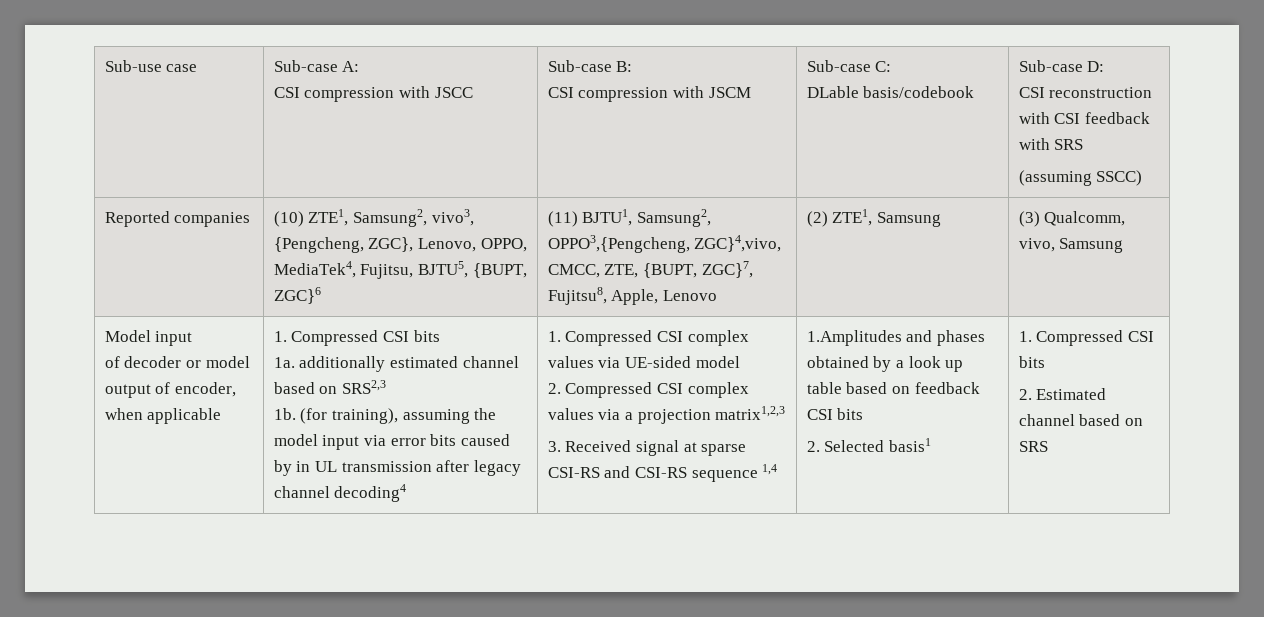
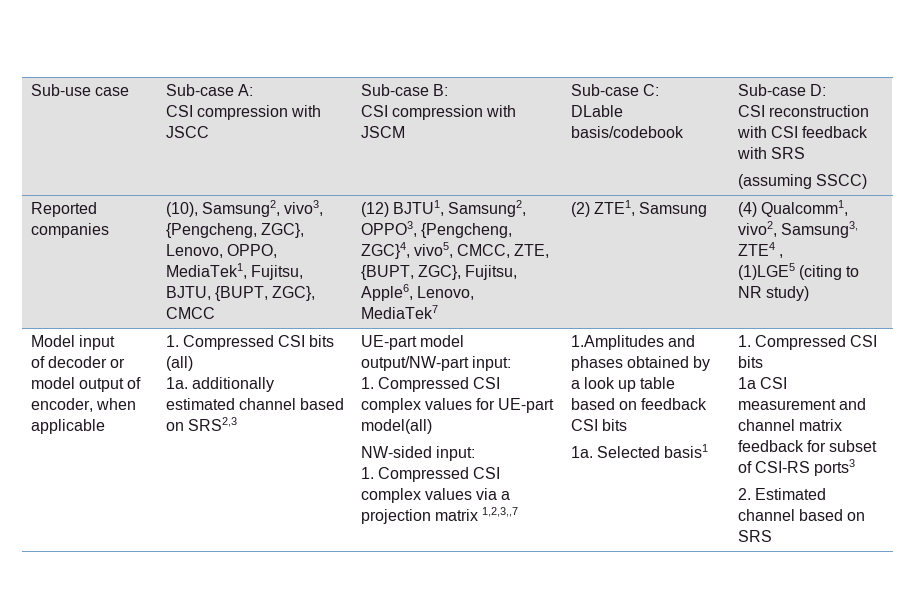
[273,209,349,227] (10) ZTE1, -> [165,202,198,217] (10),
[273,261,527,279] [273,287,321,304] [547,209,711,227] [547,235,782,253] [547,261,753,278] [547,287,717,305] [806,209,941,227] [1018,211,1126,227] [1018,238,1124,253] MediaTek4, Fujitsu, BJTU5, {BUPT, ZGC}6 | (11) BJTU1, Samsung2, OPPO3,{Pengcheng, ZGC}4,vivo, CMCC, ZTE, {BUPT, ZGC}7, Fujitsu8, Apple, Lenovo | (2) ZTE1, Samsung | (3) Qualcomm, vivo, Samsung -> [165,263,303,280] [165,286,316,301] [165,307,215,319] [360,200,527,217] [360,221,512,238] [360,242,550,259] [360,265,518,280] [360,284,474,301] [360,305,438,319] [570,200,708,217] [737,200,848,217] [737,221,858,238] [737,242,783,258] [737,263,860,280] [737,286,809,301] MediaTek1, Fujitsu, BJTU, {BUPT, ZGC}, CMCC | (12) BJTU1, Samsung2, OPPO3, {Pengcheng, ZGC}4, vivo5, CMCC, ZTE, {BUPT, ZGC}, Fujitsu, Apple6, Lenovo, MediaTek7 | (2) ZTE1, Samsung | (4) Qualcomm1, vivo2, Samsung3, ZTE4 , // (1)LGE5 (citing to NR study)
(440, 336) none -> [165,356,193,371] (all)
[273,408,497,424] [273,434,510,450] [273,460,521,476] [273,484,407,502] [547,330,749,346] [547,356,740,368] [547,383,561,394] // 1b. (for training), assuming the model input via error bits caused by in UL transmission after legacy channel decoding4 | 1. Compressed CSI complex values via UE-sided model // 2. -> [360,335,464,350] [360,356,511,371] [360,377,501,392] [360,398,555,413] [360,419,432,434] [360,446,475,461] [360,467,374,479] | UE-part model output/NW-part input: // 1. Compressed CSI complex values for UE-part model(all) // NW-sided input: // 1.
[715,406,786,420] [547,440,747,456] [547,464,778,482] matrix1,2,3 // 3. Received signal at sparse CSI-RS and CSI-RS sequence 1,4 -> [434,507,519,521] matrix 1,2,3,,7
[806,441,820,452] 2. -> [570,446,593,458] 1a.
(1045, 362) none -> [737,377,787,389] [737,398,866,410] [737,419,842,431] [737,440,878,452] [737,459,856,476] // 1a CSI measurement and channel matrix feedback for subset of CSI-RS ports3

